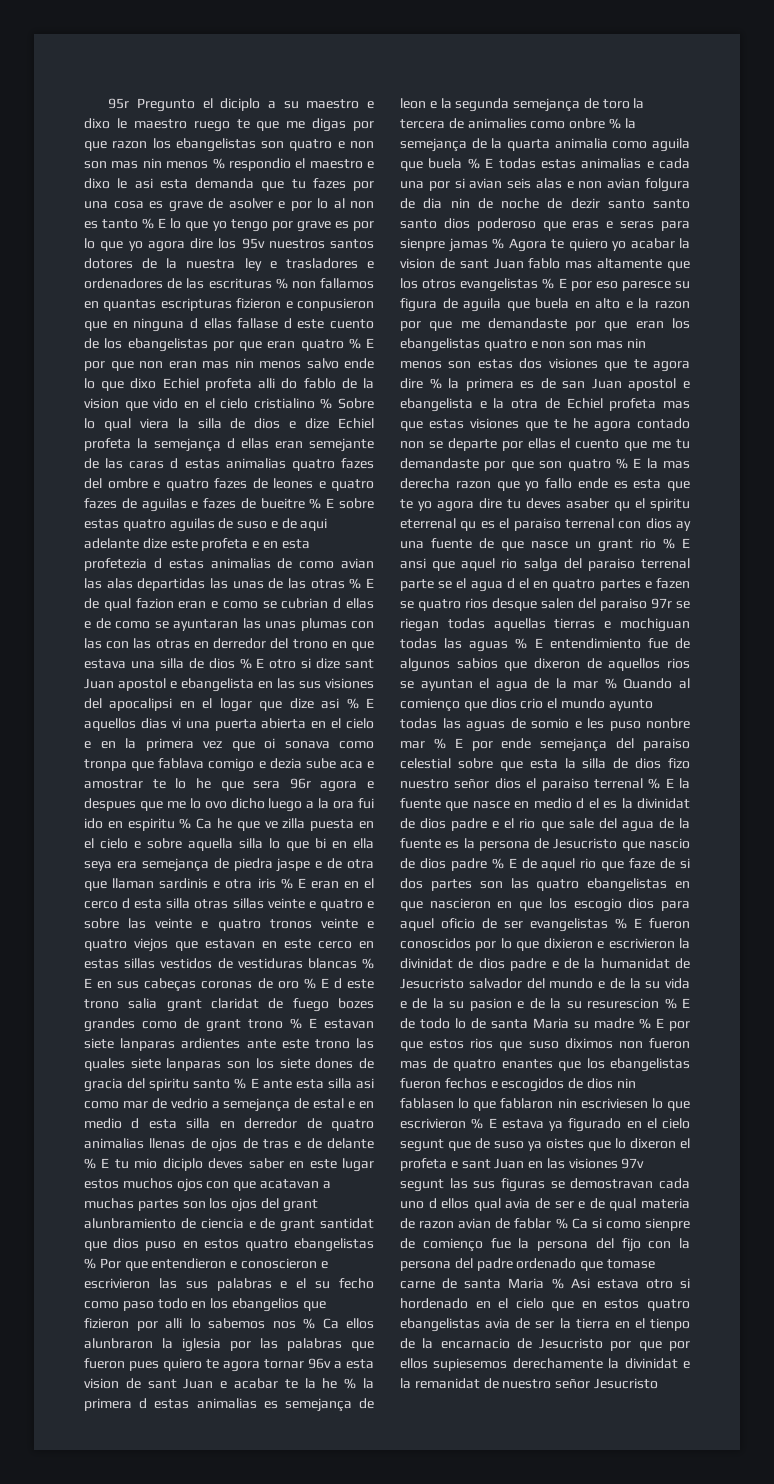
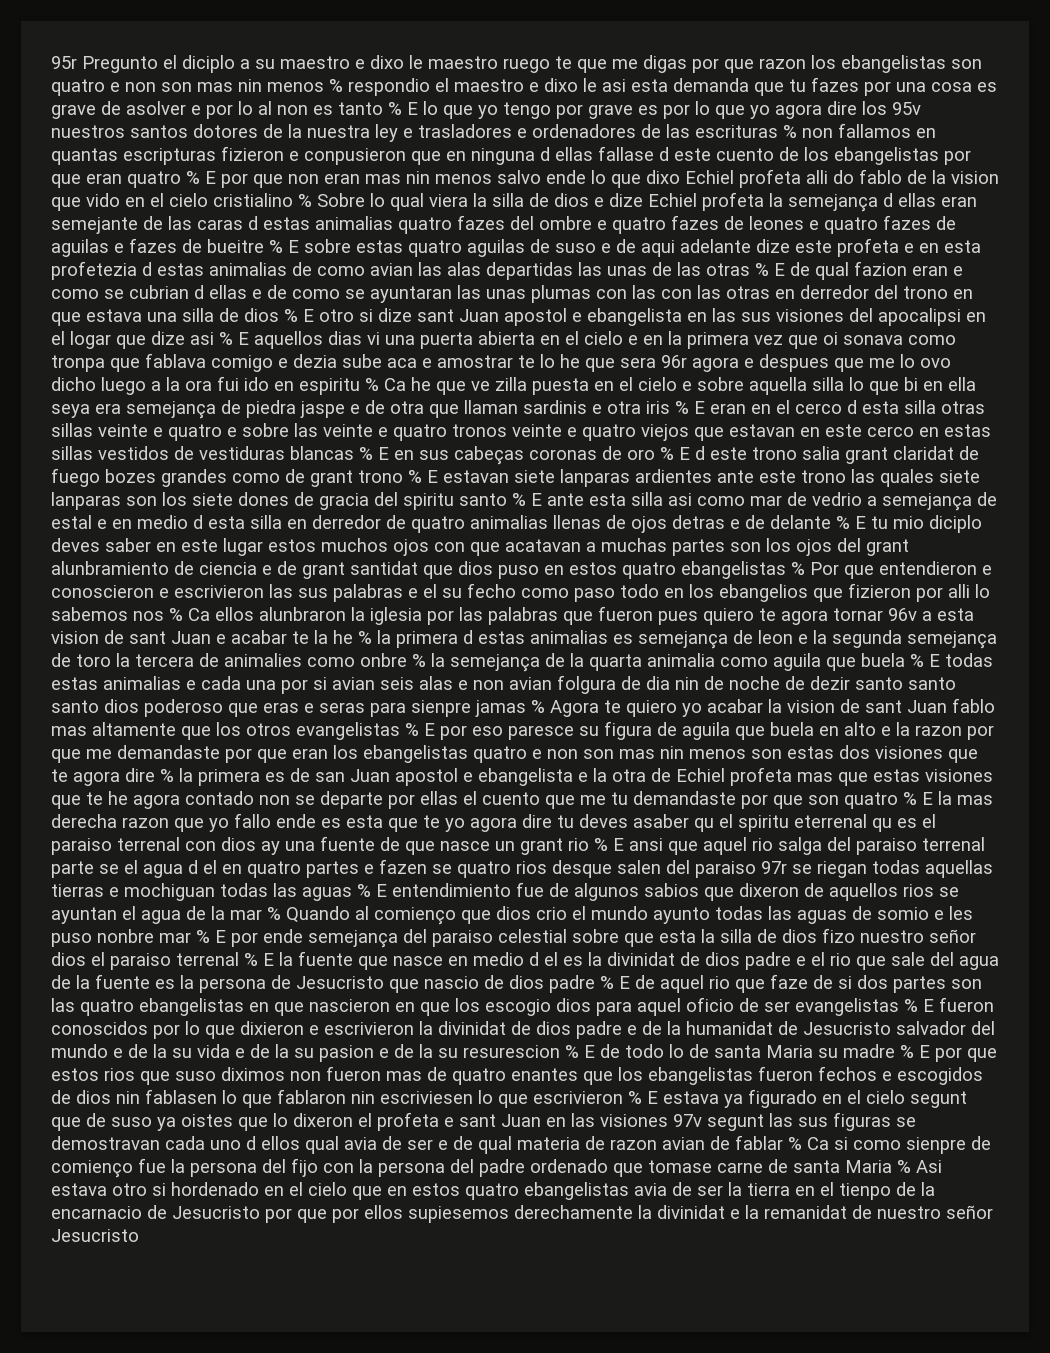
[242,1138,289,1149] de tras -> [672,515,725,529] detras

